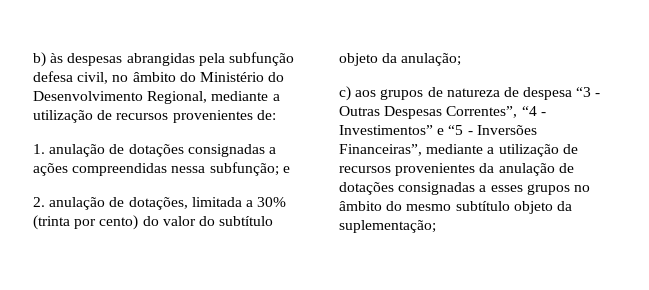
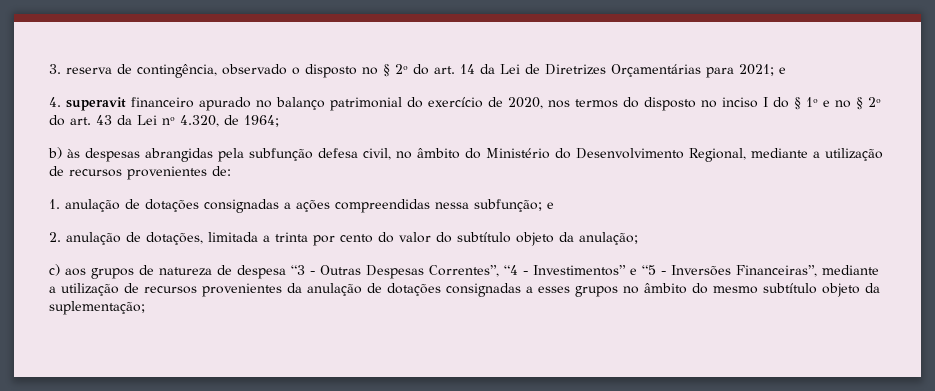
(33, 59) none -> [49,64,786,78] [49,97,881,111] [49,115,279,127] 3. reserva de contingência, observado o disposto no § 2º do art. 14 da Lei de Diretrizes Orçamentárias para 2021; e // 4. superavit financeiro apurado no balanço patrimonial do exercício de 2020, nos termos do disposto no inciso I do § 1º e no § 2º do art. 43 da Lei nº 4.320, de 1964; //
[257,197,287,207] [33,215,139,230] 30% (trinta por cento) -> [275,232,373,246] trinta por cento

